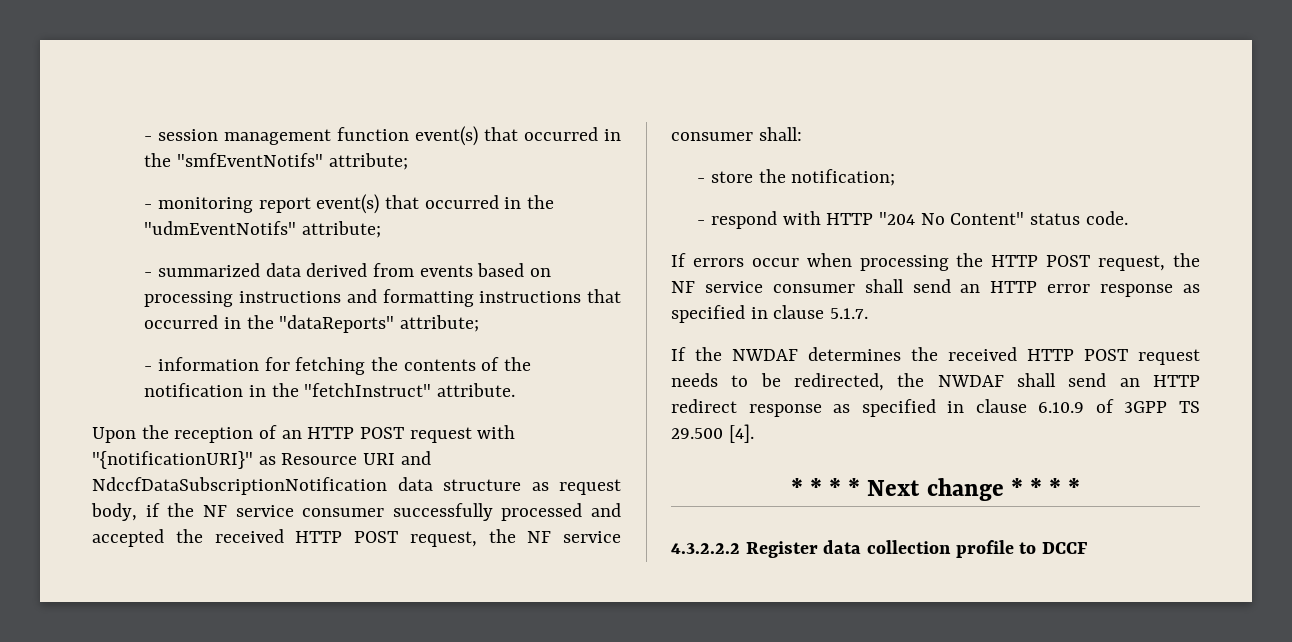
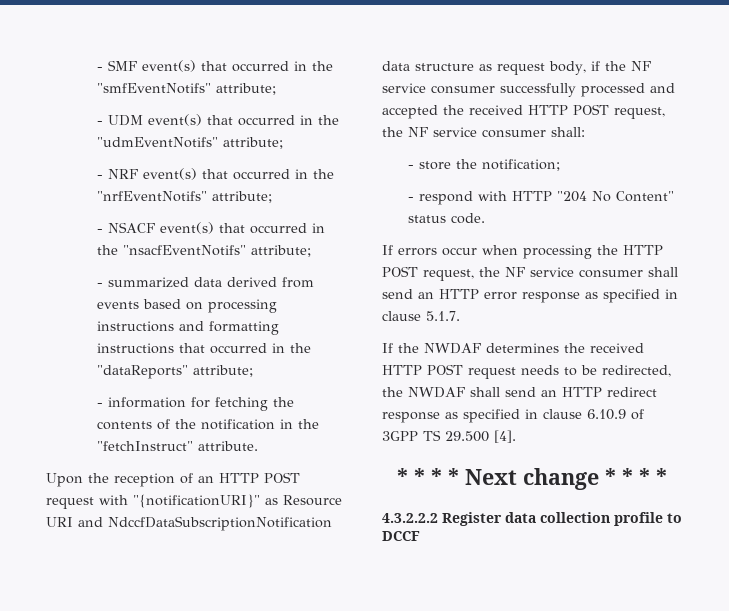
[144,127,410,145] - session management function -> [97,60,138,71] - SMF
[158,197,311,213] monitoring report -> [108,115,144,126] UDM
(382, 229) none -> [97,168,335,180] [97,191,273,203] [97,222,326,234] [97,245,312,257] // - NRF event(s) that occurred in the "nrfEventNotifs" attribute; // - NSACF event(s) that occurred in the "nsacfEventNotifs" attribute;

